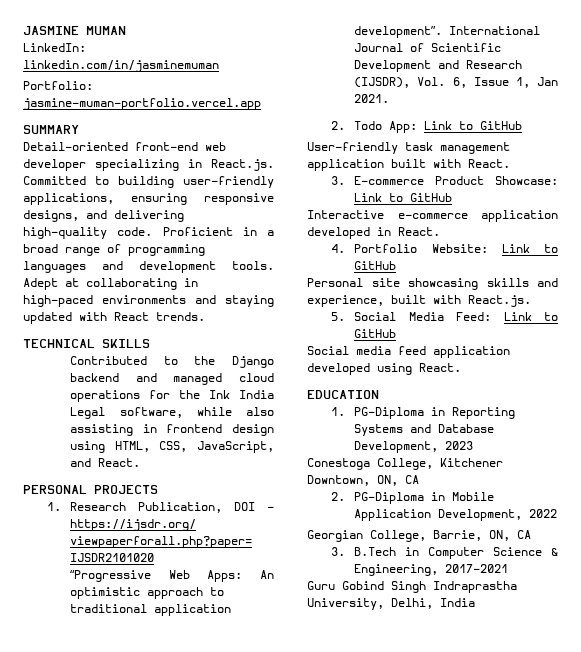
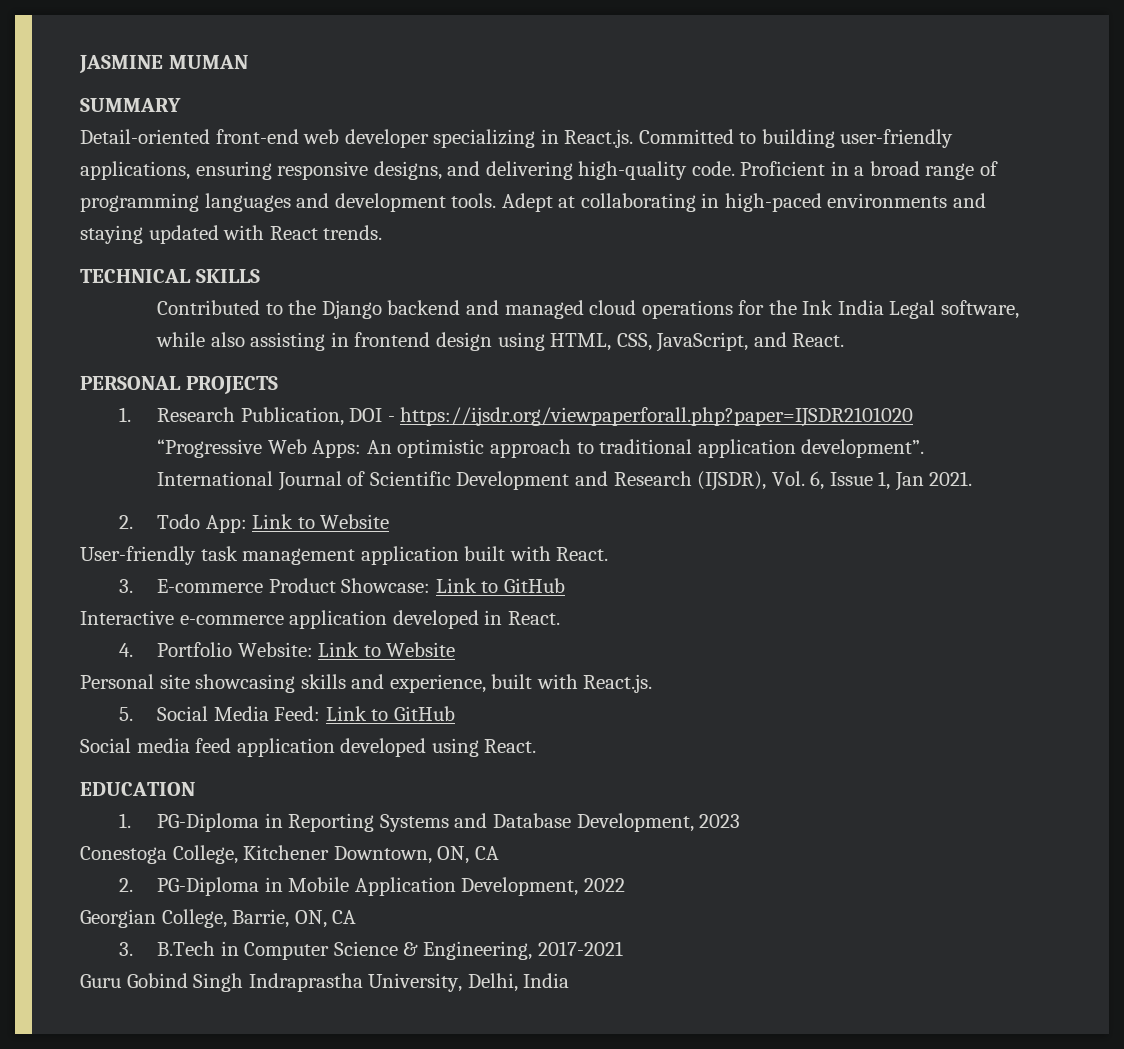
[23,43,86,52] [23,60,219,72] [23,81,93,90] [23,98,261,110] // LinkedIn: linkedin.com/in/jasminemuman // Portfolio: jasmine-muman-portfolio.vercel.app -> (248, 62) none
[480,121,523,130] GitHub -> [320,514,390,529] Website
[354,261,397,270] GitHub -> [386,642,456,657] Website

